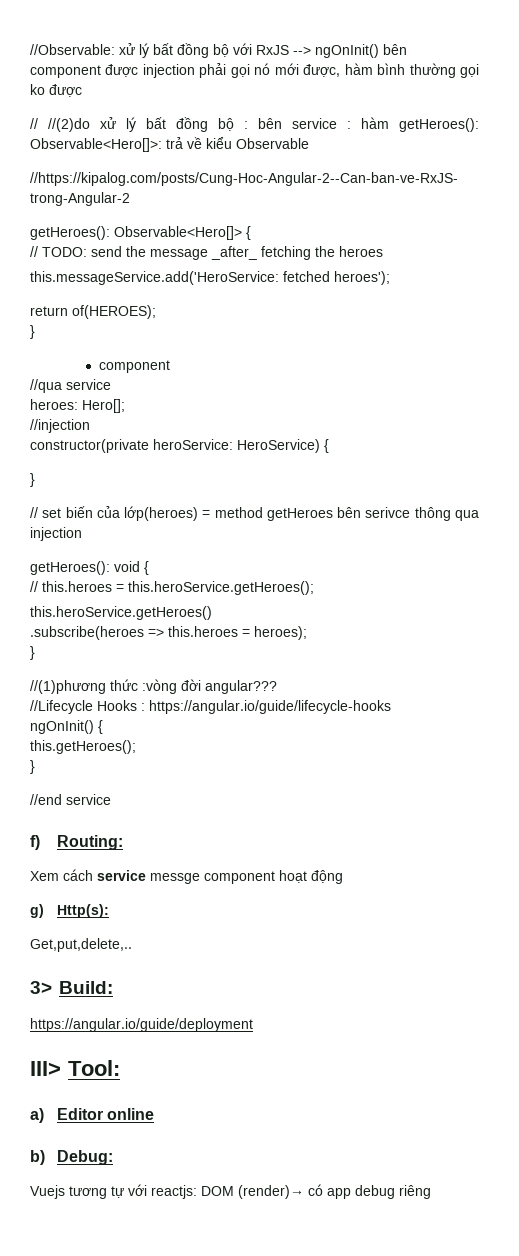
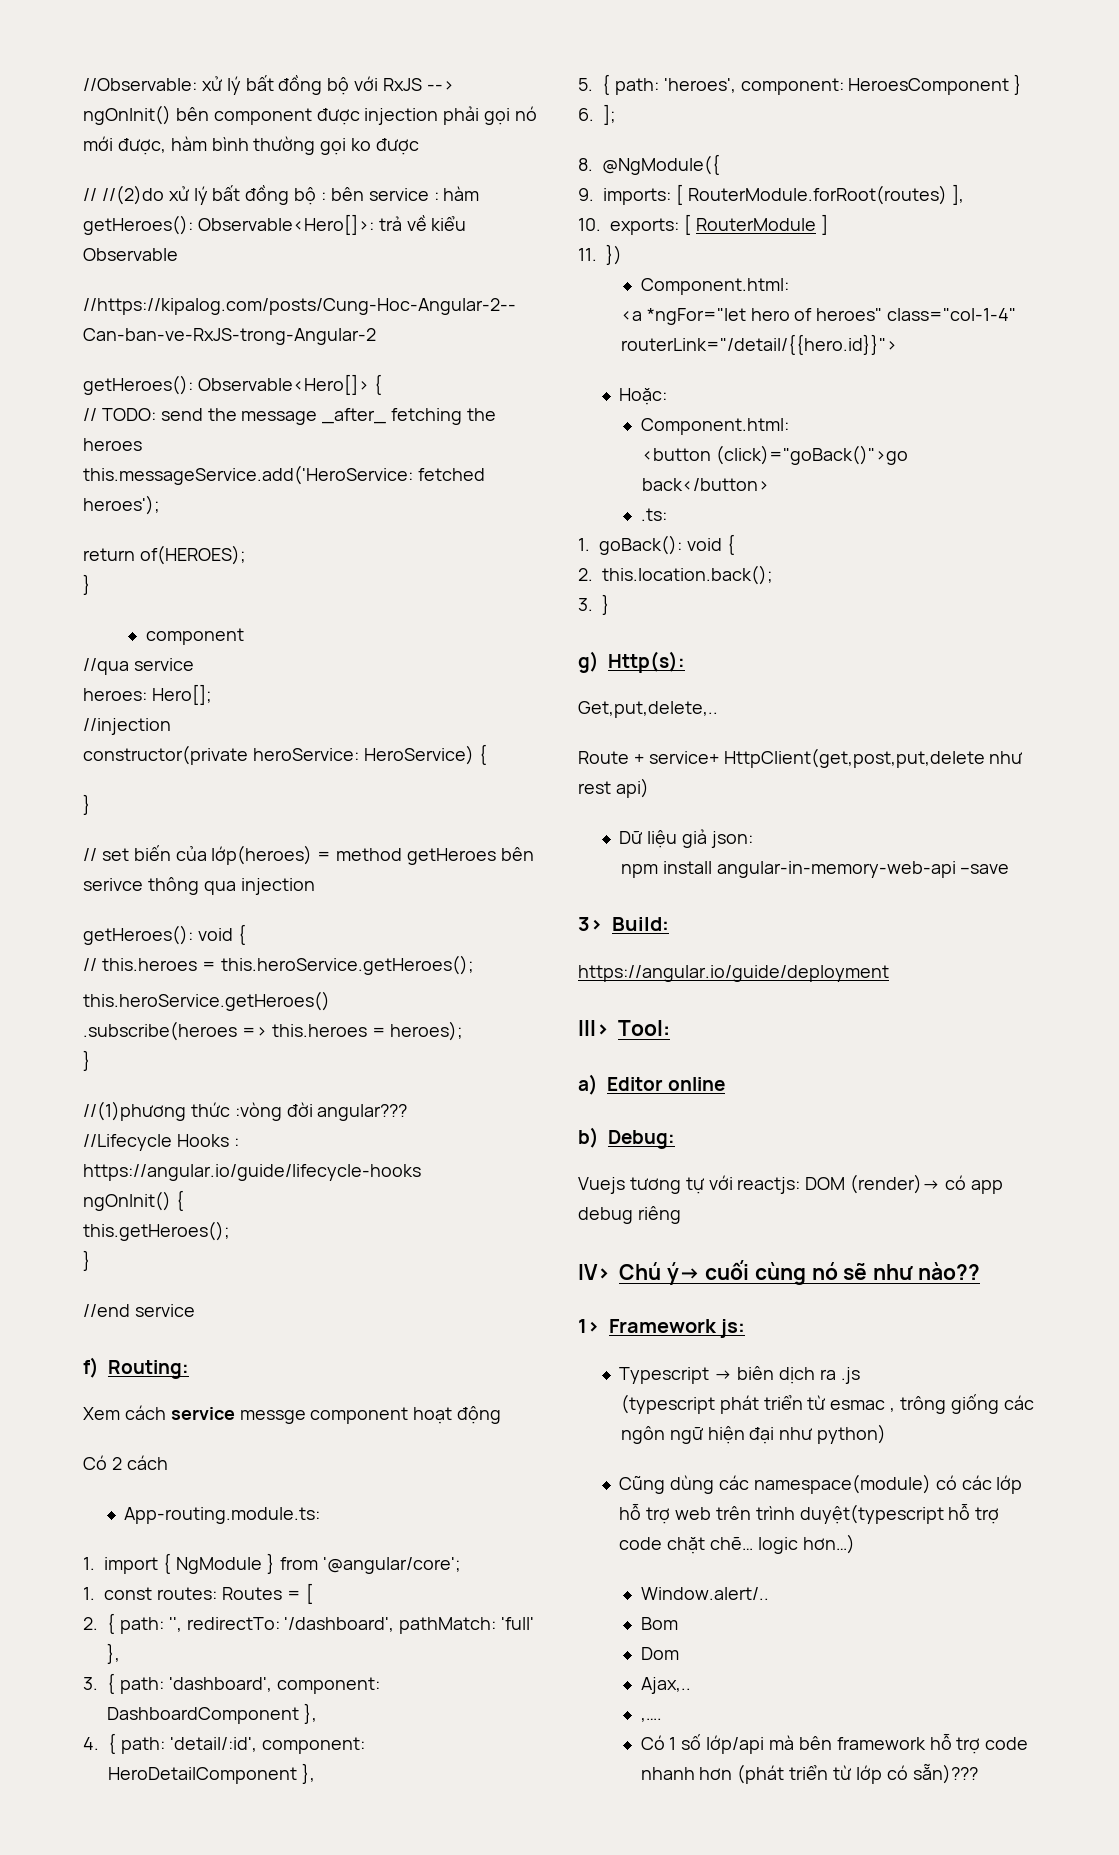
[30,904,109,918] [30,938,132,952] g) Http(s): // Get,put,delete,.. -> [83,1455,168,1470] [124,1507,321,1524] [83,1553,461,1574] [83,1583,313,1604] [83,1613,535,1634] [107,1643,120,1664] [83,1673,380,1694] [107,1703,317,1724] [83,1733,365,1754] [108,1763,315,1784] [578,74,1023,95] [578,104,616,125] [578,154,720,175] [578,184,964,205] [578,214,828,235] [578,244,622,265] [640,278,789,295] [620,308,1017,325] [620,334,897,355] [619,388,668,405] [640,418,789,435] [642,445,909,465] [642,478,770,491] [640,508,667,521] [578,534,736,555] [578,565,773,585] [578,594,610,615] [578,651,685,673] [578,701,718,718] [578,748,1024,768] [578,778,649,798] [619,829,753,848] [620,861,1010,878] Có 2 cách // App-routing.module.ts: // 1. import { NgModule } from '@angular/core'; // 1. const routes: Routes = [ // 2. { path: '', redirectTo: '/dashboard', pathMatch: 'full' }, // 3. { path: 'dashboard', component: DashboardComponent }, // 4. { path: 'detail/:id', component: HeroDetailComponent }, // 5. { path: 'heroes', component: HeroesComponent } // 6. ]; // 8. @NgModule({ // 9. imports: [ RouterModule.forRoot(routes) ], // 10. exports: [ RouterModule ] // 11. }) // Component.html: // <a *ngFor="let hero of heroes" class="col-1-4" routerLink="/detail/{{hero.id}}"> // Hoặc: // Component.html: // <button (click)="goBack()">go back</button> // .ts: // 1. goBack(): void { // 2. this.location.back(); // 3. } // g) Http(s): // Get,put,delete,.. // Route + service+ HttpClient(get,post,put,delete như rest api) // Dữ liệu giả json: // npm install angular-in-memory-web-api –save
(431, 1192) none -> [578,1260,980,1285] [578,1319,746,1338] [619,1366,860,1384] [620,1394,1034,1414] [620,1424,887,1444] [619,1474,1023,1494] [619,1503,1000,1524] [619,1534,855,1554] [640,1587,769,1600] [640,1617,678,1630] [640,1647,679,1660] [640,1677,691,1694] [640,1718,662,1722] [640,1733,1029,1754] [640,1763,978,1784] // IV> Chú ý→ cuối cùng nó sẽ như nào?? // 1> Framework js: // Typescript → biên dịch ra .js // (typescript phát triển từ esmac , trông giống các ngôn ngữ hiện đại như python) // Cũng dùng các namespace(module) có các lớp hỗ trợ web trên trình duyệt(typescript hỗ trợ code chặt chẽ… logic hơn…) // Window.alert/.. // Bom // Dom // Ajax,.. // ,…. // Có 1 số lớp/api mà bên framework hỗ trợ code nhanh hơn (phát triển từ lớp có sẵn)???

